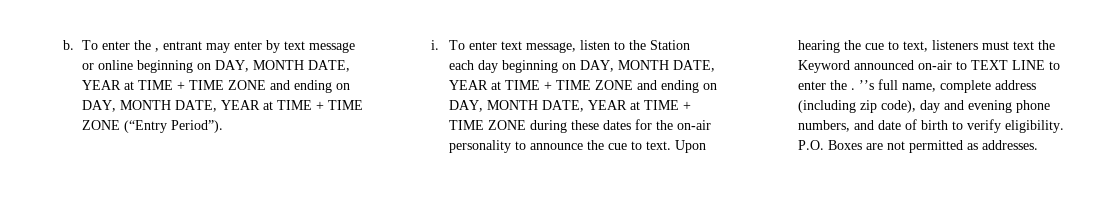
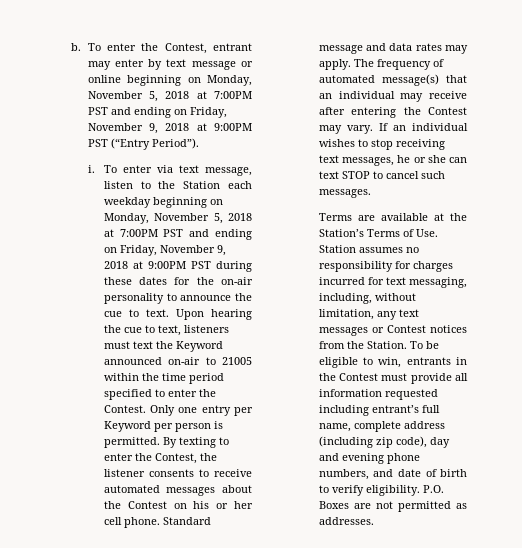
[154,48,159,52] , -> [164,43,207,54] Contest,
[214,60,350,72] [81,80,350,93] [81,100,363,112] [81,120,120,130] DAY, MONTH DATE, YEAR at TIME + TIME ZONE and ending on DAY, MONTH DATE, YEAR at TIME + TIME ZONE -> [207,75,252,86] [87,91,252,102] [87,107,227,118] [87,123,252,134] [87,139,108,147] Monday, November 5, 2018 at 7:00PM PST and ending on Friday, November 9, 2018 at 9:00PM PST
(498, 45) none -> [156,165,173,173] via
[478,60,716,73] [449,80,718,93] [449,100,692,112] [449,120,527,130] day beginning on DAY, MONTH DATE, YEAR at TIME + TIME ZONE and ending on DAY, MONTH DATE, YEAR at TIME + TIME ZONE -> [103,197,223,208] [103,213,252,224] [103,229,252,240] [103,245,226,256] [103,261,211,269] weekday beginning on Monday, November 5, 2018 at 7:00PM PST and ending on Friday, November 9, 2018 at 9:00PM PST
[971,60,1061,70] [798,80,875,90] TEXT LINE to enter the . ’’s -> [222,357,252,365] [103,373,224,384] [103,389,216,400] [103,405,253,416] [103,421,223,432] [103,437,229,448] [103,453,217,464] [103,469,252,477] [103,485,252,496] [103,501,254,509] [103,517,211,528] [318,43,468,54] [318,59,444,70] [318,74,467,86] [318,91,467,102] [318,107,467,118] [318,123,468,134] [318,139,445,150] [318,155,467,166] [318,171,445,179] [318,189,371,198] [318,213,467,221] [318,229,438,237] [318,245,419,253] [318,261,453,272] [318,277,467,288] [318,293,416,304] [318,309,419,320] [318,325,467,336] [318,341,439,349] [318,357,467,368] [318,373,468,384] [318,389,438,400] [318,405,419,416] 21005 within the time period specified to enter the Contest. Only one entry per Keyword per person is permitted. By texting to enter the Contest, the listener consents to receive automated messages about the Contest on his or her cell phone. Standard message and data rates may apply. The frequency of automated message(s) that an individual may receive after entering the Contest may vary. If an individual wishes to stop receiving text messages, he or she can text STOP to cancel such messages. // Terms are available at the Station’s Terms of Use. Station assumes no responsibility for charges incurred for text messaging, including, without limitation, any text messages or Contest notices from the Station. To be eligible to win, entrants in the Contest must provide all information requested including entrant’s

